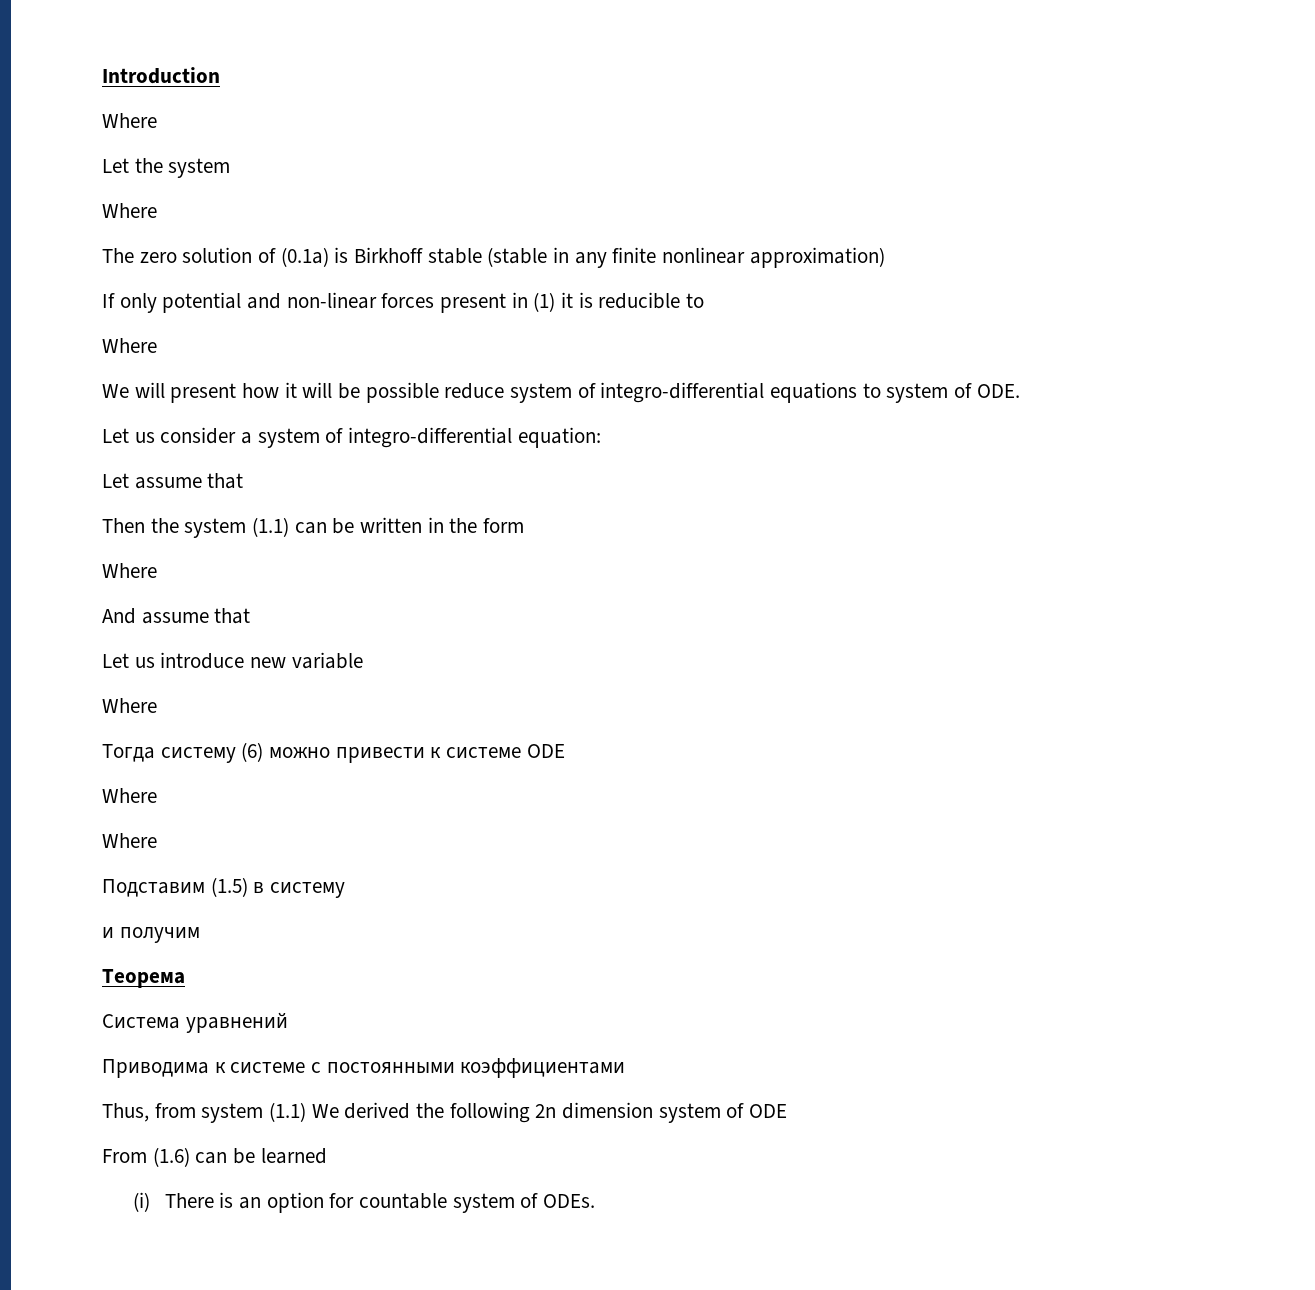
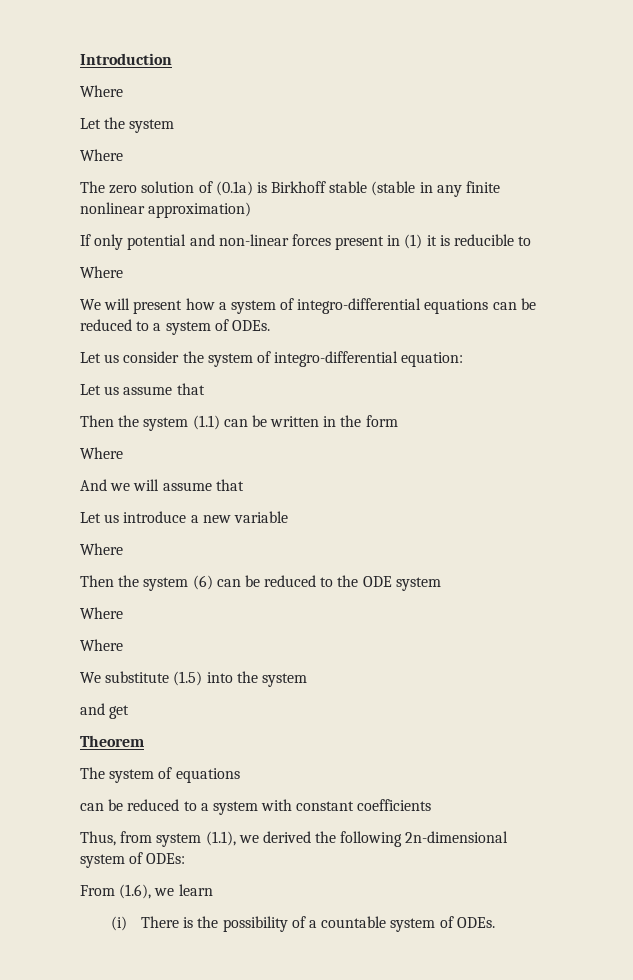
[284,382,1020,403] it will be possible reduce system of integro-differential equations to system of ODE. -> [218,298,536,314] [80,319,270,335] a system of integro-differential equations can be reduced to a system of ODEs.
[241,432,253,444] a -> [182,351,204,363] the
(129, 480) none -> [104,386,120,395] us
(136, 616) none -> [110,479,160,491] we will
(245, 660) none -> [190,515,199,523] a
[102,742,565,763] Тогда систему (6) можно привести к системе ODE -> [80,575,441,591] Then the system (6) can be reduced to the ODE system
[102,877,346,898] [102,927,200,943] [102,969,185,988] [102,1012,288,1033] [102,1058,626,1078] Подставим (1.5) в систему // и получим // Теорема // Система уравнений // Приводима к системе с постоянными коэффициентами -> [80,671,307,687] [80,703,130,719] [80,735,144,747] [80,767,240,783] [80,799,432,815] We substitute (1.5) into the system // and get // Theorem // The system of equations // can be reduced to a system with constant coefficients
[269,1102,339,1122] (1.1) We -> [205,831,259,846] (1.1), we
[535,1102,788,1123] 2n dimension system of ODE -> [405,831,509,843] [80,852,186,868] 2n-dimensional system of ODEs:
[152,1147,327,1167] (1.6) can be learned -> [119,884,213,899] (1.6), we learn
[238,1192,355,1213] an option for -> [197,916,318,932] the possibility of a

